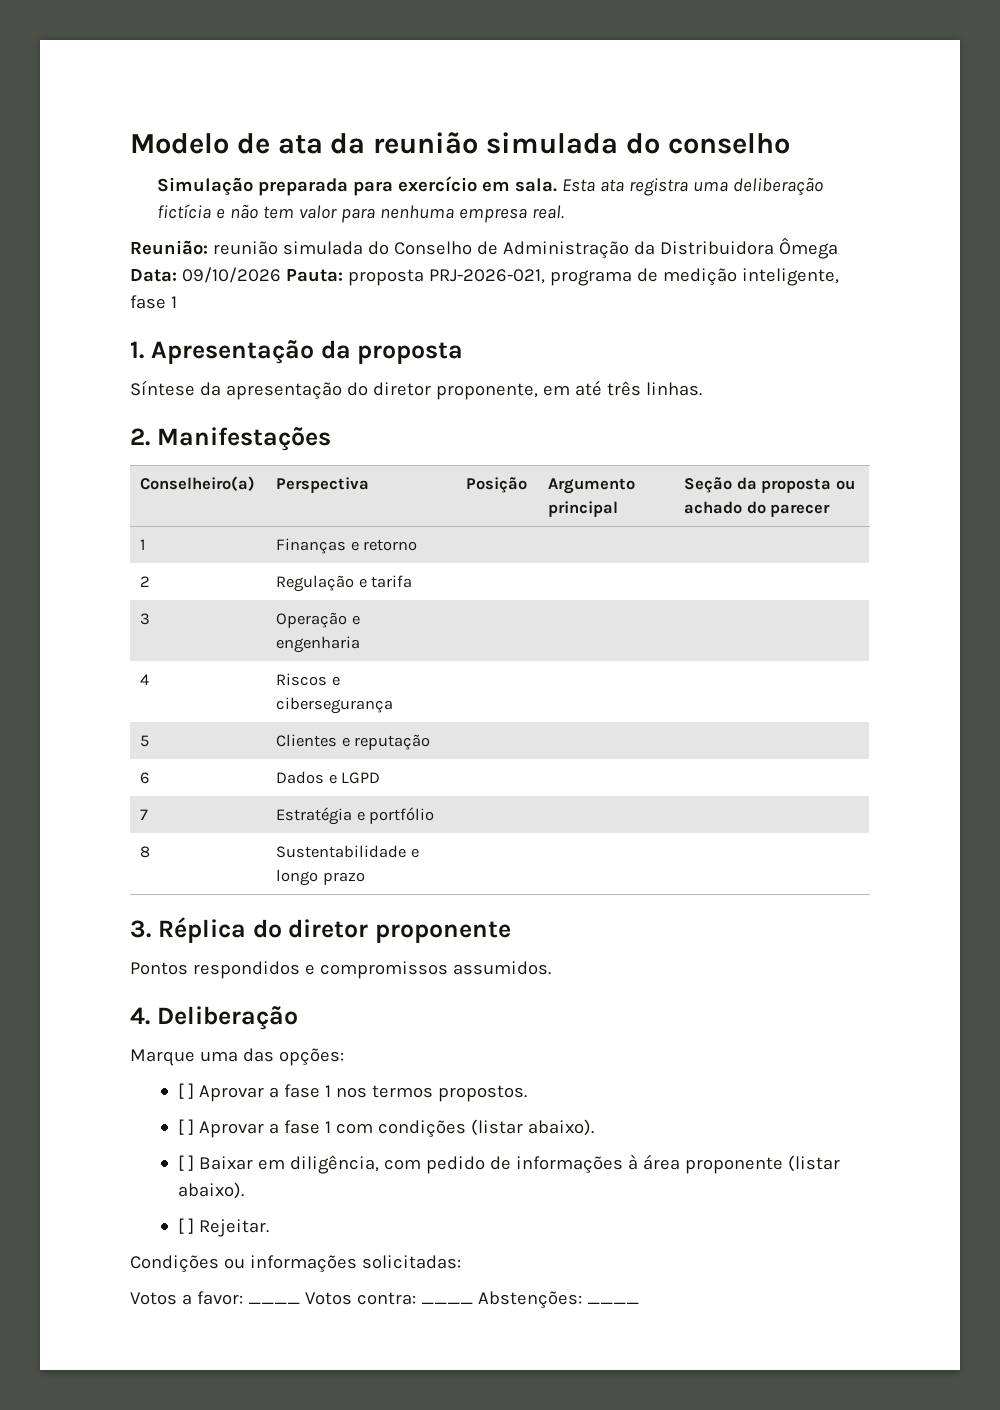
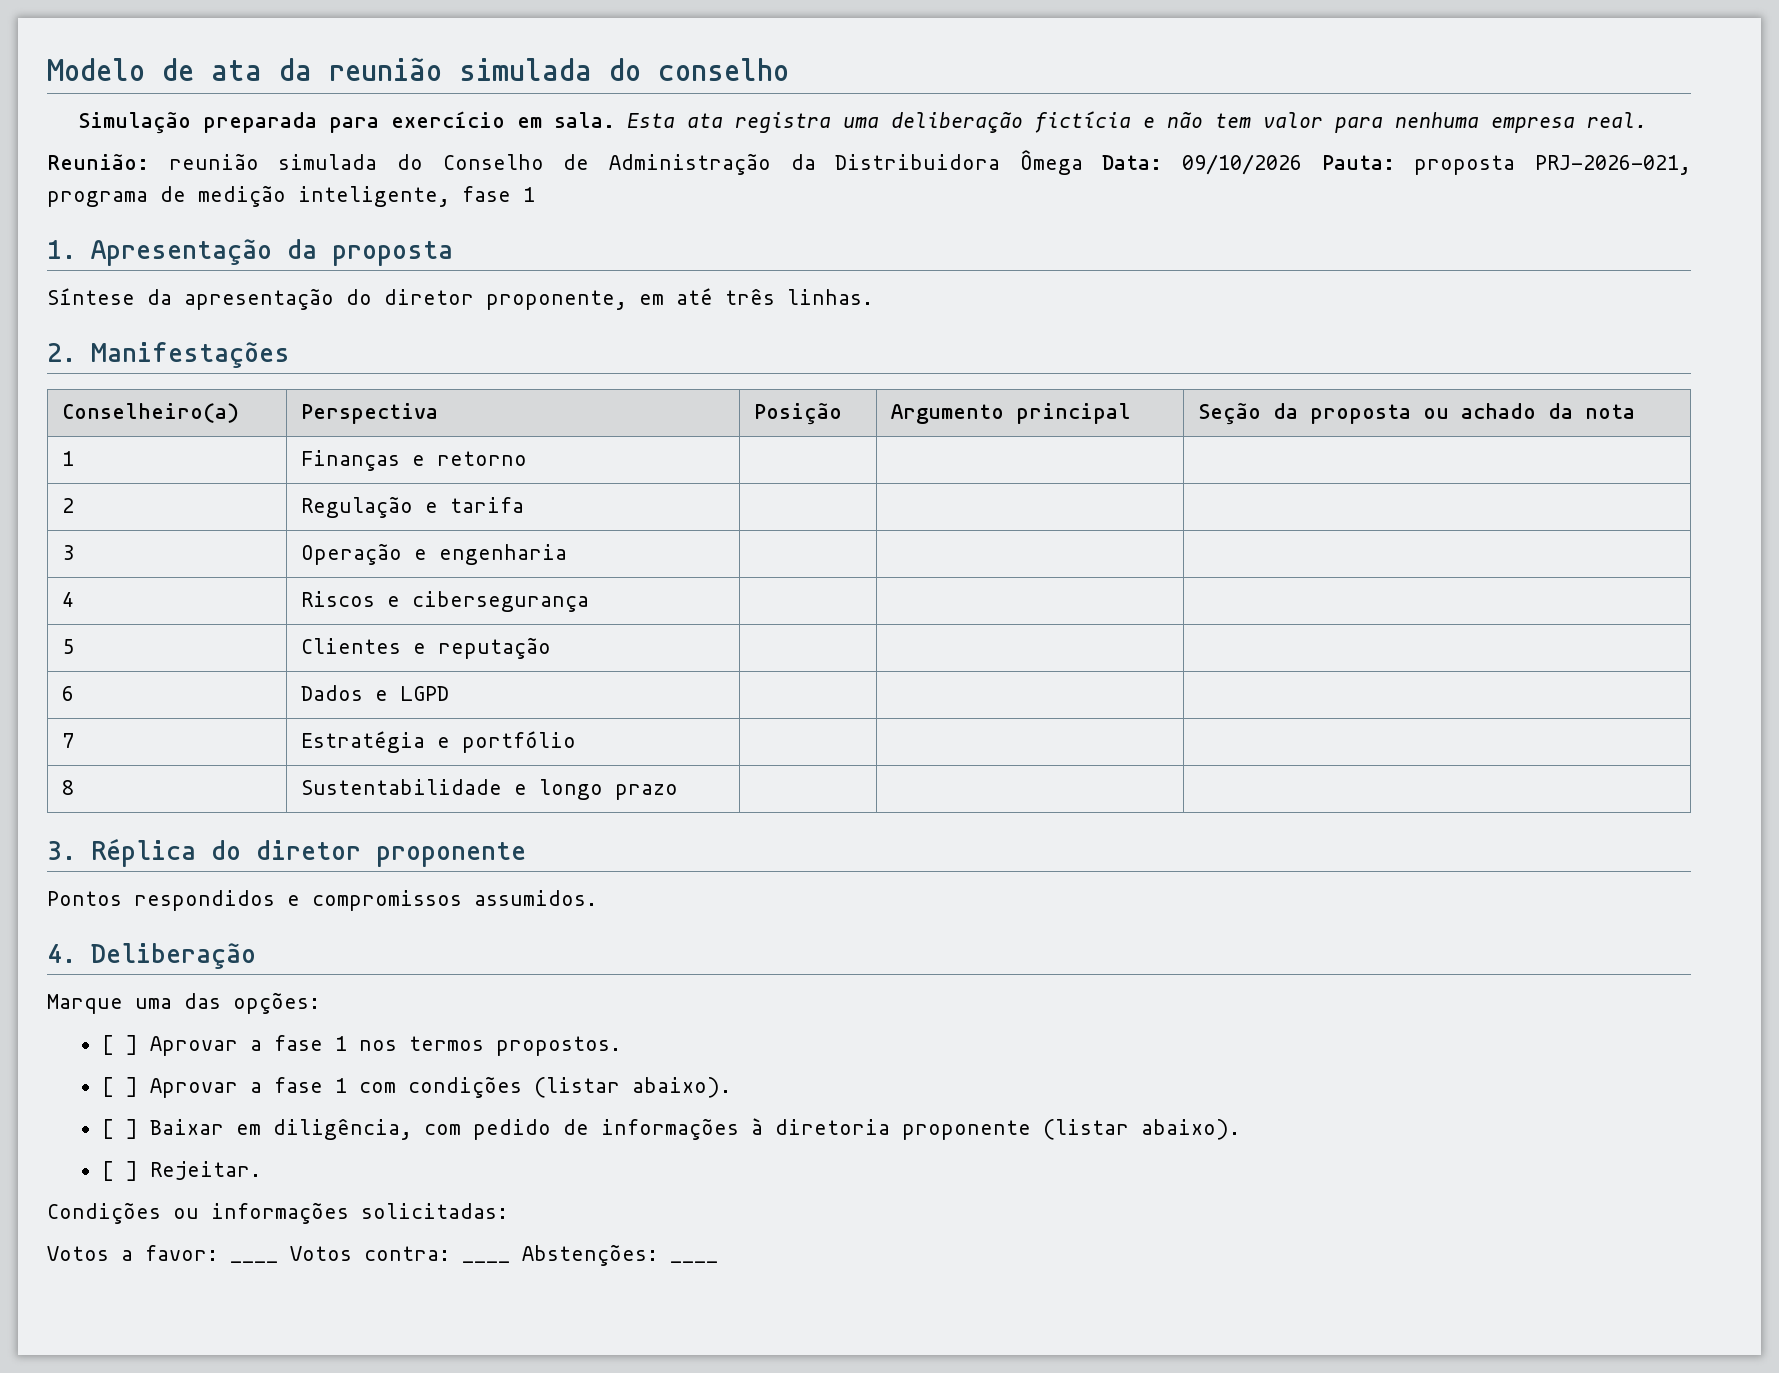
[746,501,831,517] do parecer -> [1548,403,1636,419] da nota
[642,1154,680,1170] área -> [774,1119,890,1135] diretoria

